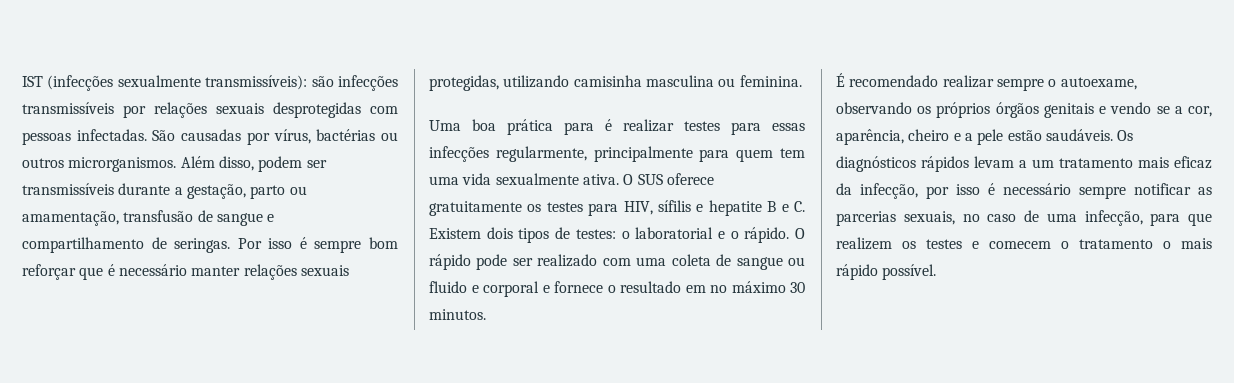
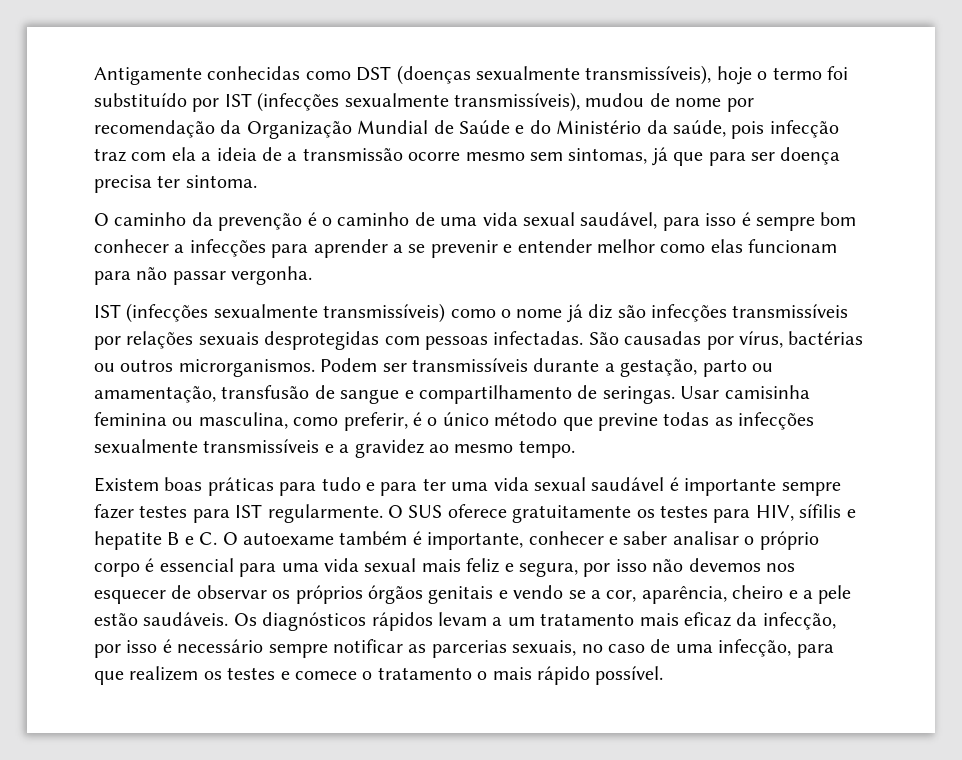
[22,75,308,91] IST (infecções sexualmente transmissíveis): -> [94,65,848,85] [94,92,754,112] [94,120,839,139] [94,147,841,166] [94,175,257,193] [94,212,857,231] [94,239,838,258] [94,266,313,285] [94,303,613,323] Antigamente conhecidas como DST (doenças sexualmente transmissíveis), hoje o termo foi substituído por IST (infecções sexualmente transmissíveis), mudou de nome por recomendação da Organização Mundial de Saúde e do Ministério da saúde, pois infecção traz com ela a ideia de a transmissão ocorre mesmo sem sintomas, já que para ser doença precisa ter sintoma. // O caminho da prevenção é o caminho de uma vida sexual saudável, para isso é sempre bom conhecer a infecções para aprender a se prevenir e entender melhor como elas funcionam para não passar vergonha. // IST (infecções sexualmente transmissíveis) como o nome já diz
[180,156,303,172] Além disso, podem -> [320,358,378,372] Podem
[237,237,398,253] [22,264,349,280] [429,75,802,91] [429,119,805,135] [429,146,805,162] [429,173,619,185] Por isso é sempre bom reforçar que é necessário manter relações sexuais protegidas, utilizando camisinha masculina ou feminina. // Uma boa prática para é realizar testes para essas infecções regularmente, principalmente para quem tem uma vida sexualmente ativa. -> [680,385,810,399] [94,412,815,431] [94,439,575,458] [94,477,841,496] [94,504,383,523] Usar camisinha feminina ou masculina, como preferir, é o único método que previne todas as infecções sexualmente transmissíveis e a gravidez ao mesmo tempo. // Existem boas práticas para tudo e para ter uma vida sexual saudável é importante sempre fazer testes para IST regularmente.
[429,227,805,243] [429,254,805,270] [429,281,805,297] [429,309,486,320] [836,73,1137,91] [836,102,912,114] Existem dois tipos de testes: o laboratorial e o rápido. O rápido pode ser realizado com uma coleta de sangue ou fluido e corporal e fornece o resultado em no máximo 30 minutos. // É recomendado realizar sempre o autoexame, observando -> [222,531,819,550] [94,558,795,577] [94,585,267,604] O autoexame também é importante, conhecer e saber analisar o próprio corpo é essencial para uma vida sexual mais feliz e segura, por isso não devemos nos esquecer de observar
[989,241,1051,249] comecem -> [295,671,357,680] comece

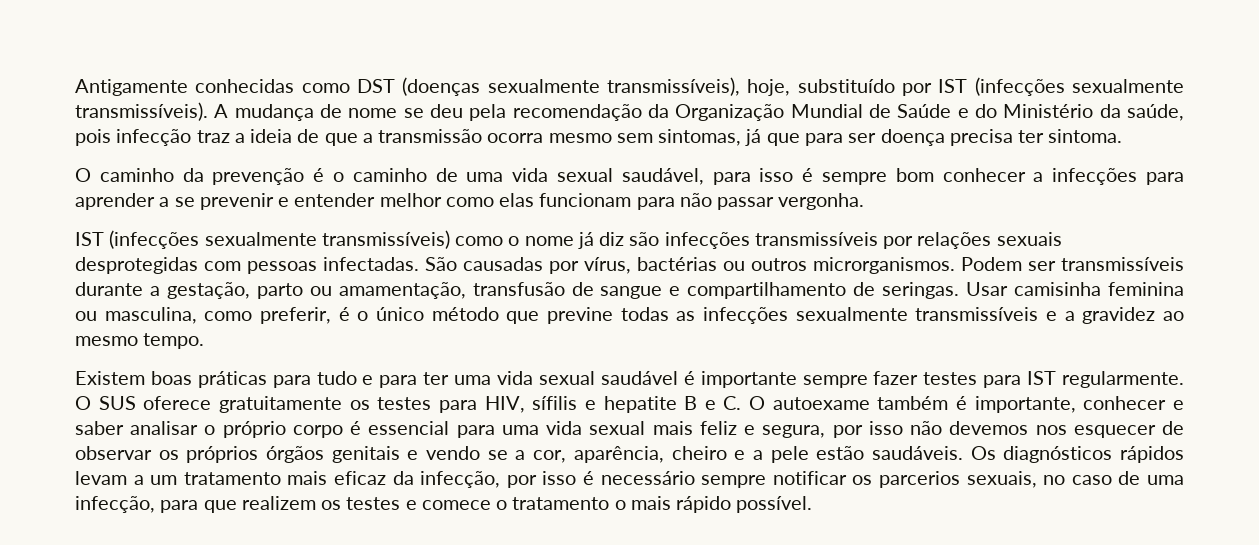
[716,66,848,85] hoje o termo foi -> [747,79,791,96] hoje,
[454,92,754,112] transmissíveis), mudou de nome por -> [75,102,507,121] transmissíveis). A mudança de nome se deu pela
[131,147,196,161] com ela -> (230, 136) none
(282, 154) none -> [324,133,358,146] que
[408,152,461,161] ocorre -> [487,133,544,143] ocorra
[408,640,507,658] as parcerias -> [852,471,961,488] os parcerios

